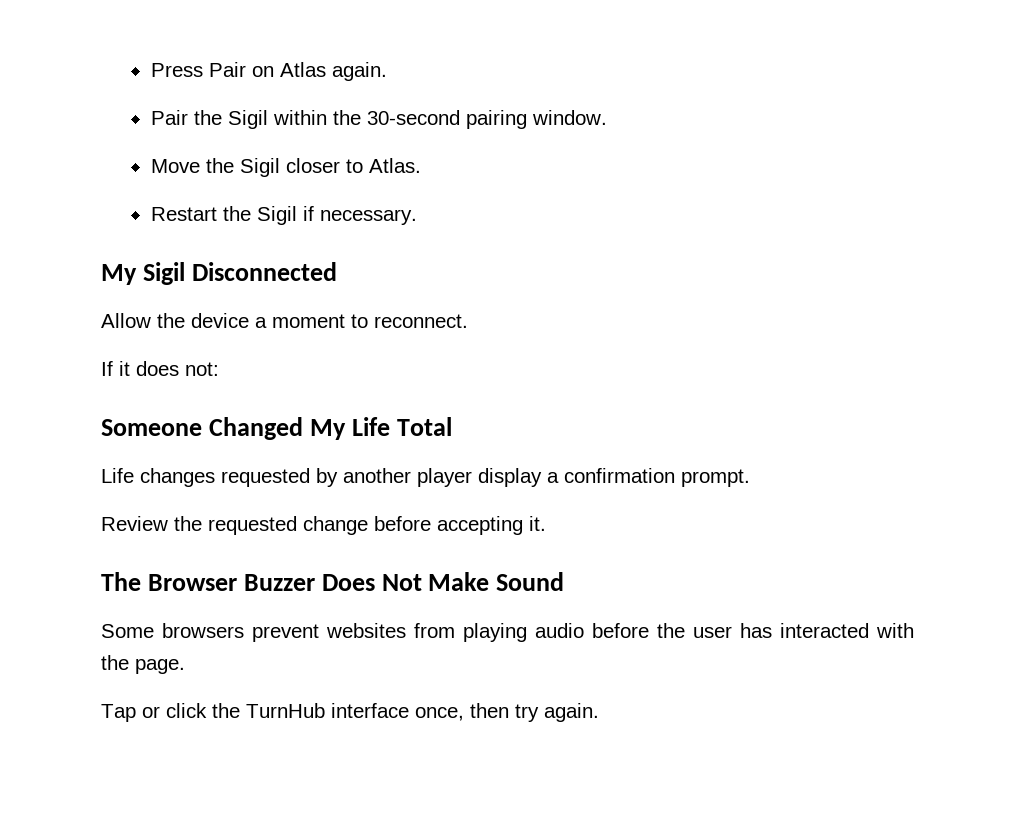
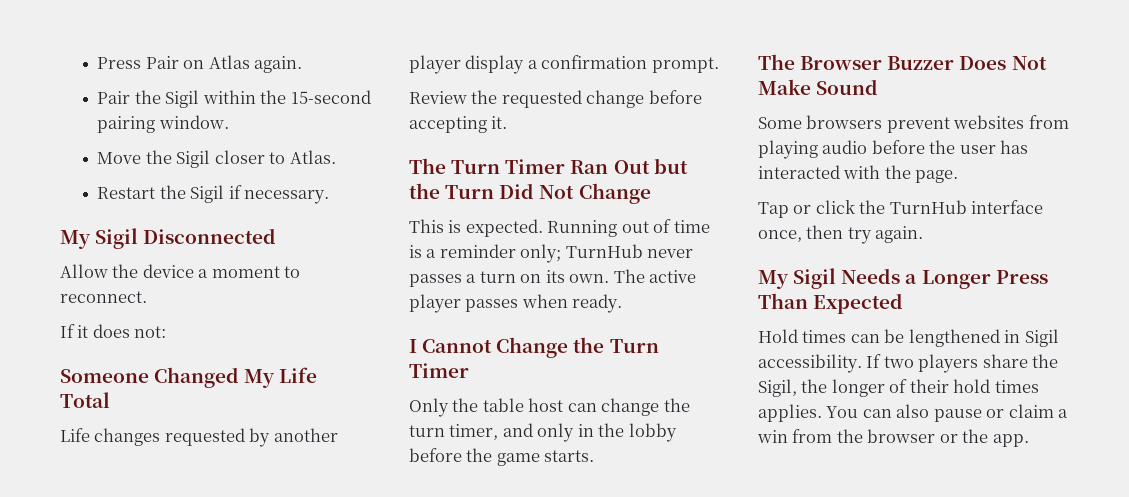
[366,110,460,125] 30-second -> [290,90,371,104] 15-second
(546, 523) none -> [409,158,688,174] [409,183,651,204] [409,219,710,237] [409,244,694,263] [409,269,697,287] [409,294,623,313] [409,337,659,358] [409,363,469,378] [409,398,690,417] [409,423,677,442] [409,448,595,466] // The Turn Timer Ran Out but the Turn Did Not Change // This is expected. Running out of time is a reminder only; TurnHub never passes a turn on its own. The active player passes when ready. // I Cannot Change the Turn Timer // Only the table host can change the turn timer, and only in the lobby before the game starts.
(599, 712) none -> [758,268,1048,289] [758,293,904,314] [758,329,1059,347] [758,354,1059,373] [758,379,1039,397] [758,404,1069,422] [757,429,1029,447] // My Sigil Needs a Longer Press Than Expected // Hold times can be lengthened in Sigil accessibility. If two players share the Sigil, the longer of their hold times applies. You can also pause or claim a win from the browser or the app.

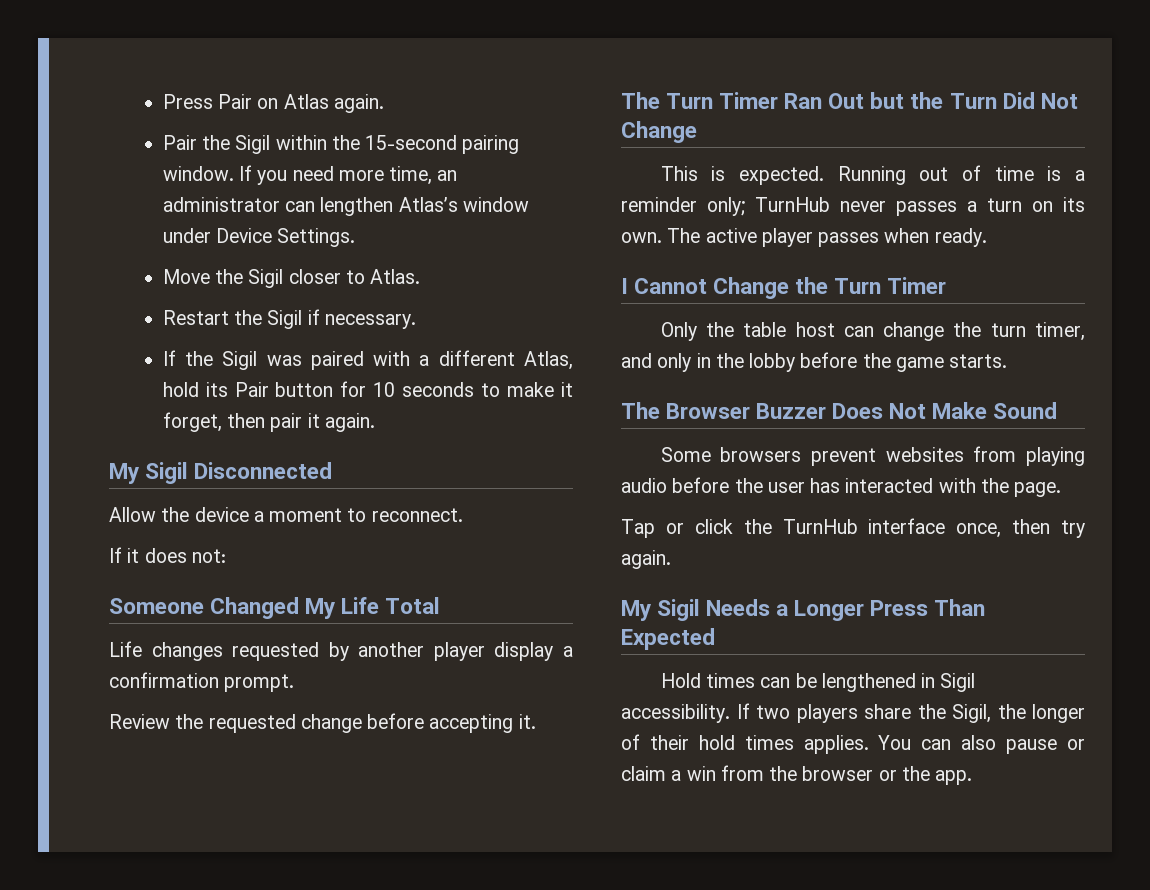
(229, 122) none -> [238,165,458,185] [162,197,529,216] [162,228,356,247] If you need more time, an administrator can lengthen Atlas’s window under Device Settings.
(330, 197) none -> [162,350,573,370] [162,381,574,397] [162,412,375,432] // If the Sigil was paired with a different Atlas, hold its Pair button for 10 seconds to make it forget, then pair it again.

